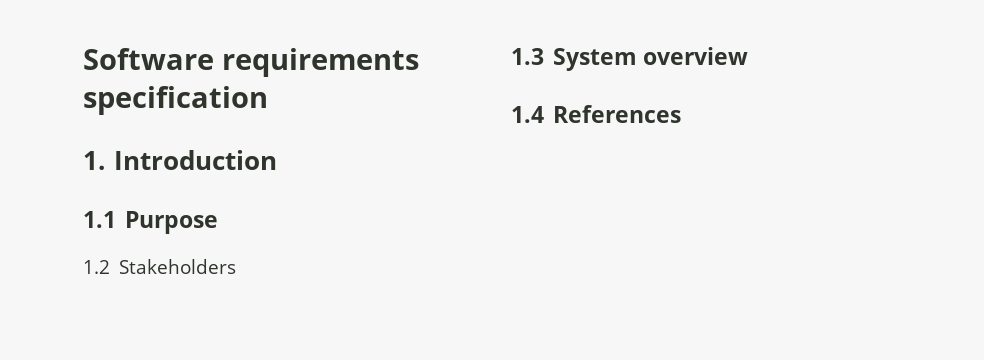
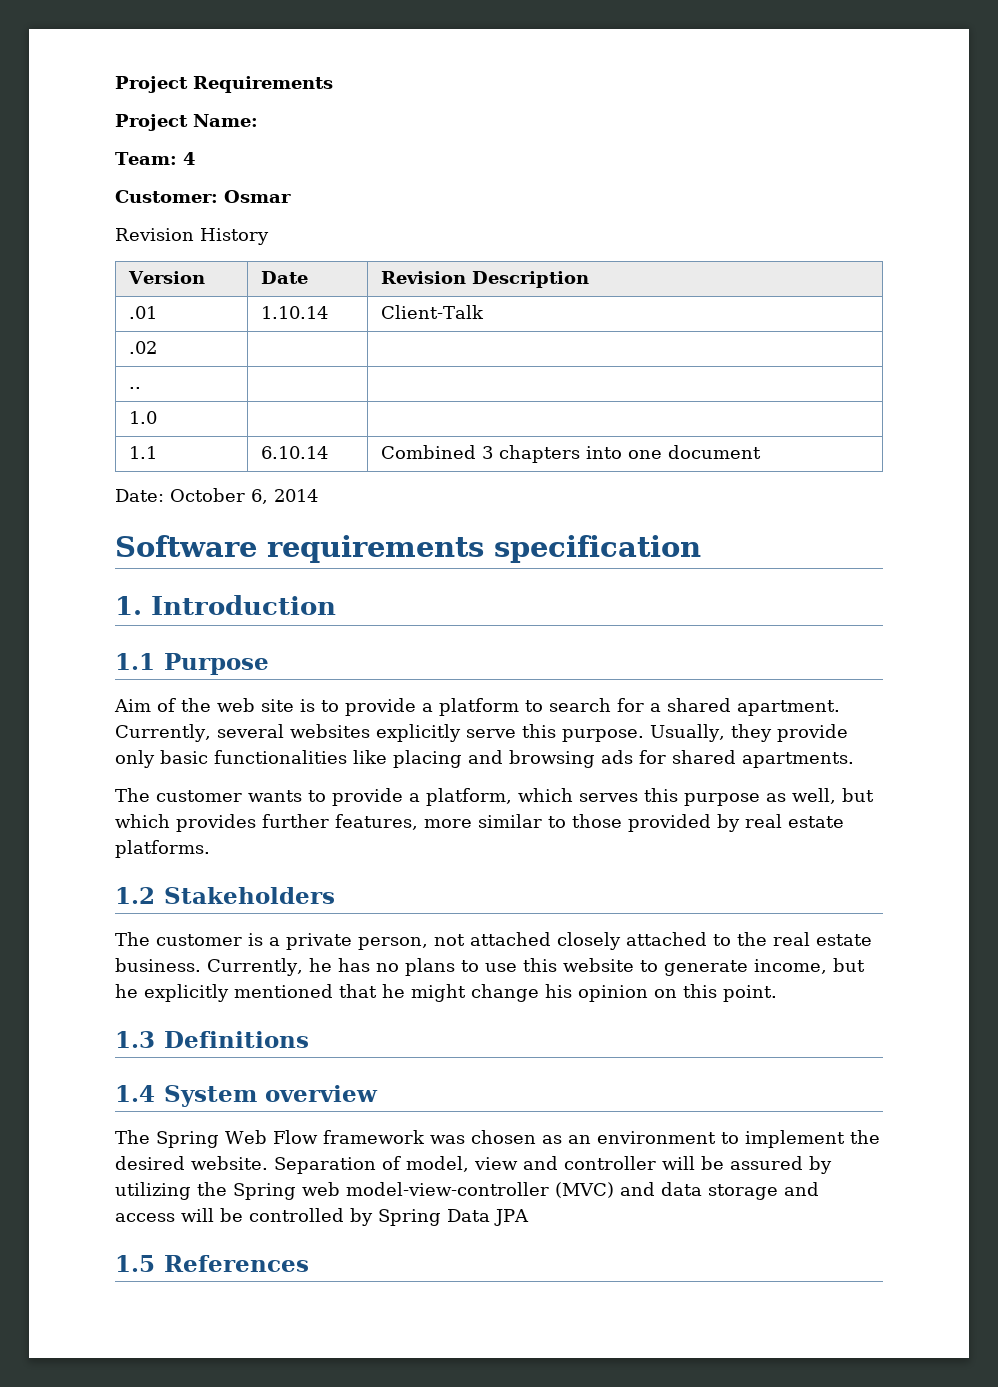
(83, 59) none -> [115,76,333,93] [115,114,258,131] [115,152,196,165] [115,190,291,203] [115,228,269,245] [128,271,206,284] [261,271,309,284] [381,271,590,288] [129,306,158,319] [261,306,329,319] [381,305,485,319] [129,341,158,354] [129,387,142,389] [129,411,158,424] [129,446,158,459] [261,446,329,459] [381,445,762,463] [115,488,318,504] Project Requirements // Project Name: // Team: 4 // Customer: Osmar // Revision History // Version | Date | Revision Description // .01 | 1.10.14 | Client-Talk // .02 | | // .. | | // 1.0 | | // 1.1 | 6.10.14 | Combined 3 chapters into one document // Date: October 6, 2014 //
[83,259,237,274] [511,47,749,71] [511,106,544,123] 1.2 Stakeholders // 1.3 System overview // 1.4 -> [114,698,840,716] [115,724,848,742] [115,750,854,768] [115,788,874,806] [115,814,844,832] [115,840,210,858] [115,887,335,904] [115,932,872,950] [115,958,865,976] [115,984,777,1002] [115,1031,309,1048] [115,1085,378,1107] [115,1130,880,1148] [115,1156,832,1174] [115,1182,819,1200] [115,1208,529,1226] [115,1255,155,1272] Aim of the web site is to provide a platform to search for a shared apartment. Currently, several websites explicitly serve this purpose. Usually, they provide only basic functionalities like placing and browsing ads for shared apartments. // The customer wants to provide a platform, which serves this purpose as well, but which provides further features, more similar to those provided by real estate platforms. // 1.2 Stakeholders // The customer is a private person, not attached closely attached to the real estate business. Currently, he has no plans to use this website to generate income, but he explicitly mentioned that he might change his opinion on this point. // 1.3 Definitions // 1.4 System overview // The Spring Web Flow framework was chosen as an environment to implement the desired website. Separation of model, view and controller will be assured by utilizing the Spring web model-view-controller (MVC) and data storage and access will be controlled by Spring Data JPA // 1.5

